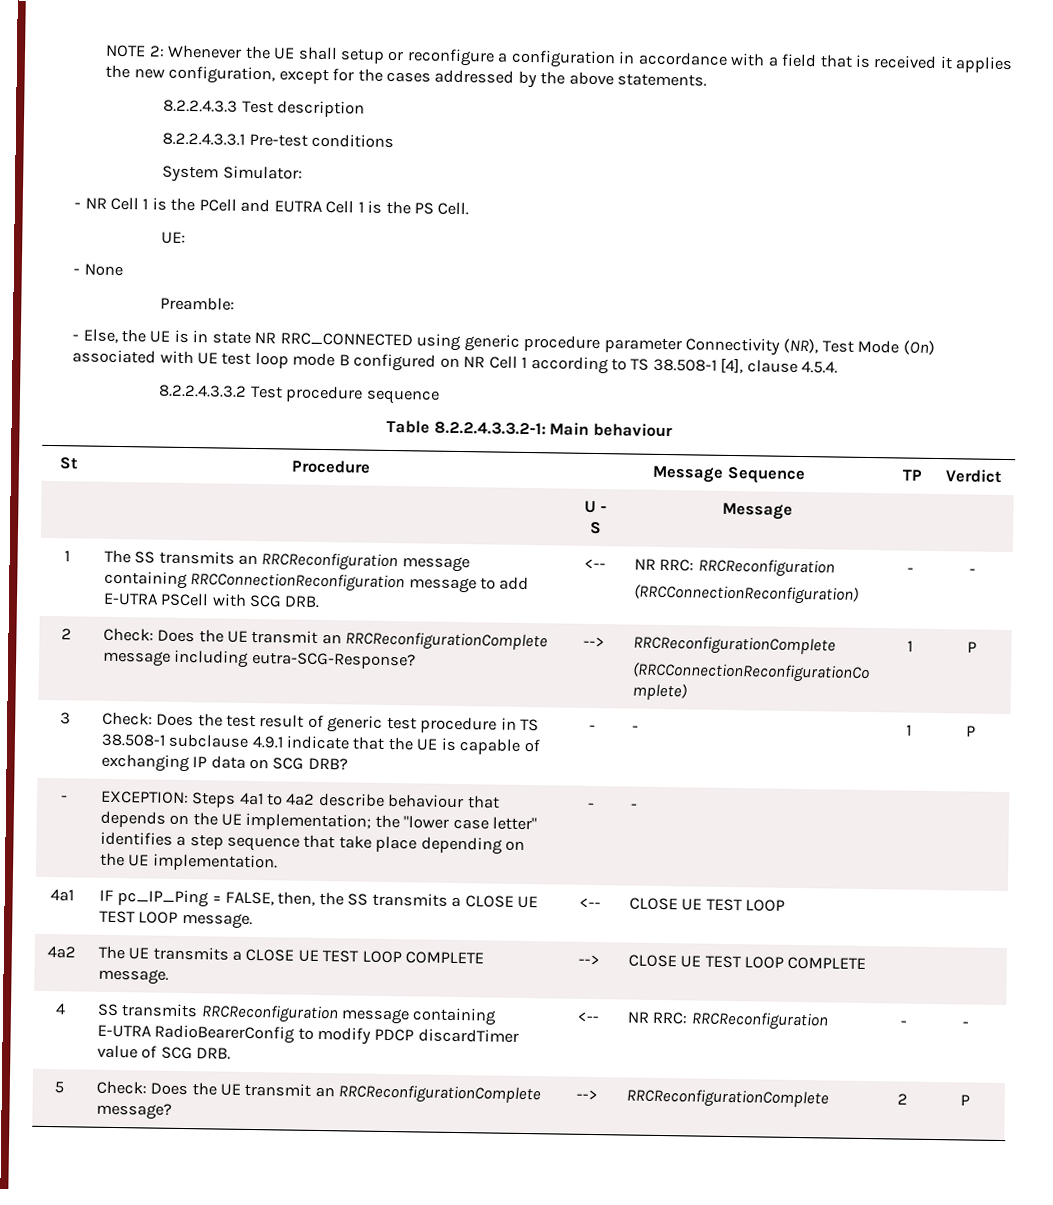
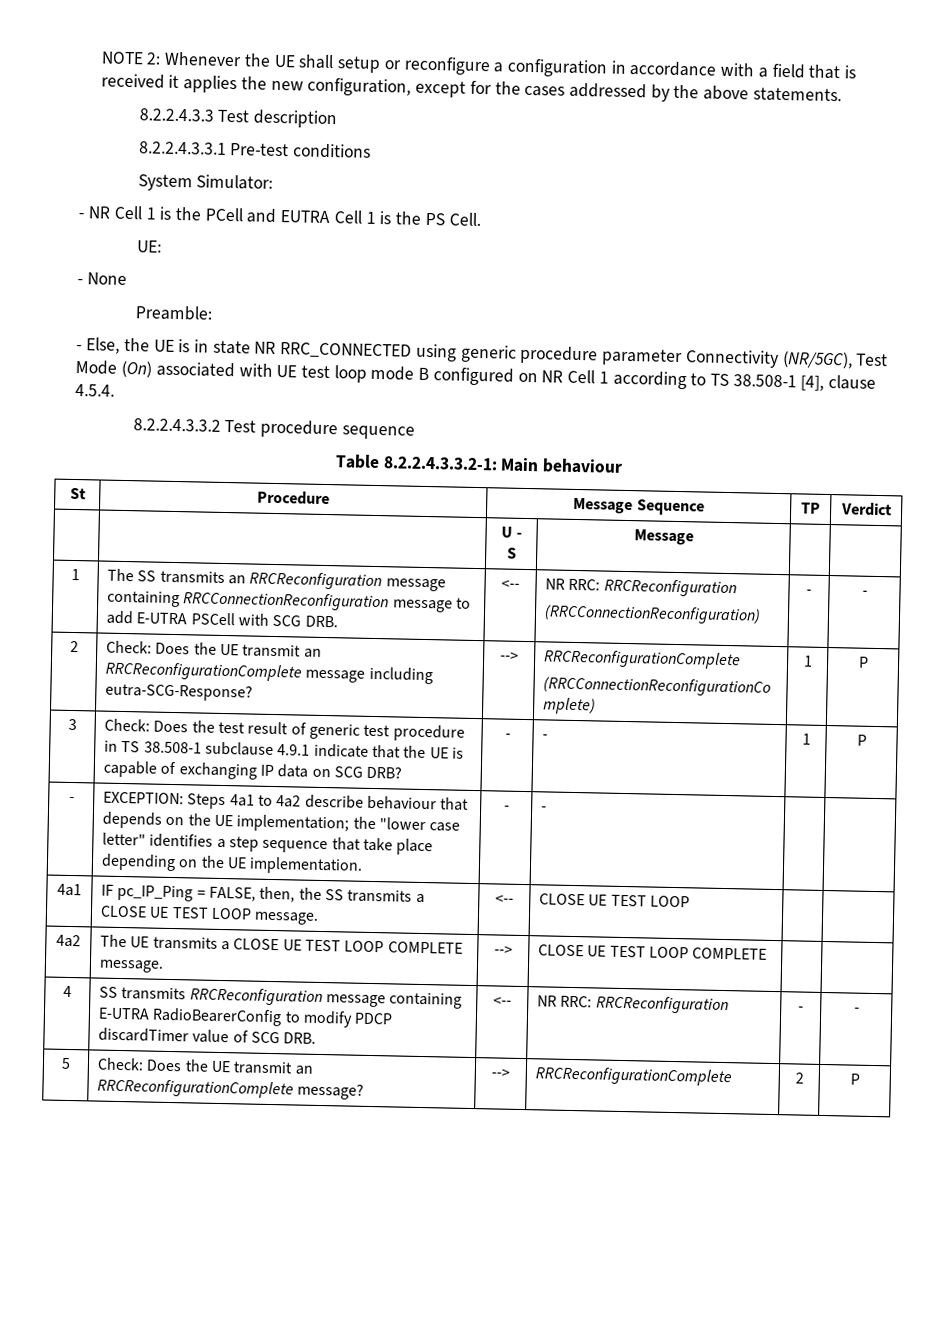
[783,338,819,354] (NR), -> [781,351,853,369] (NR/5GC),

